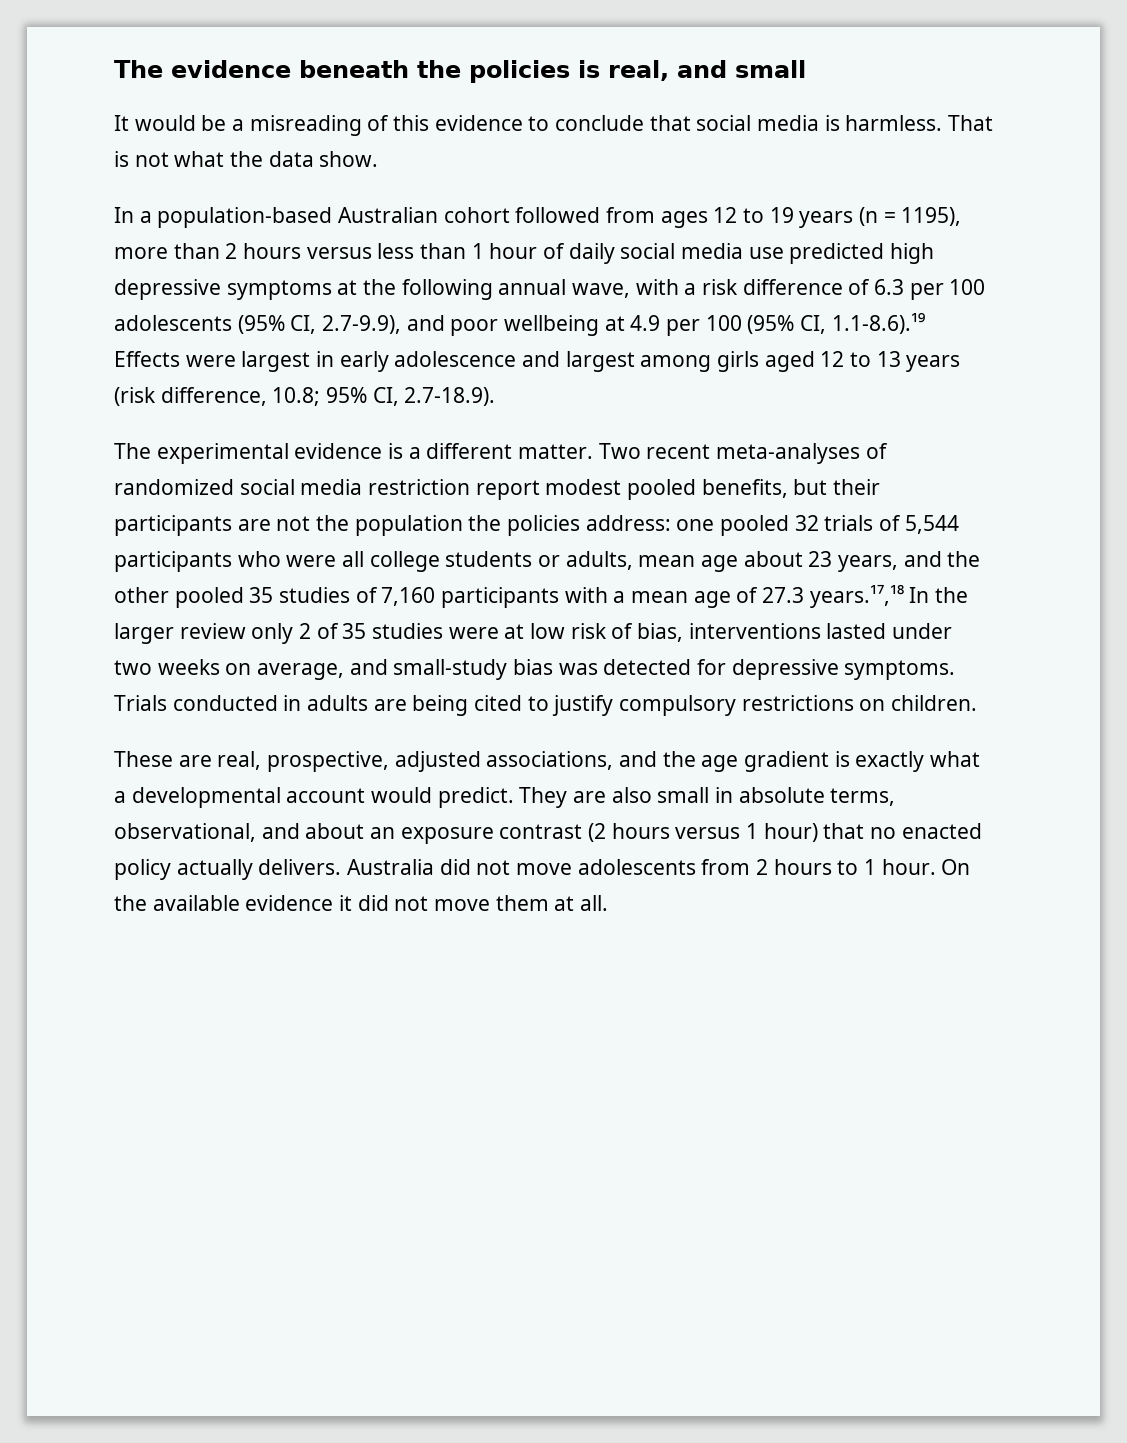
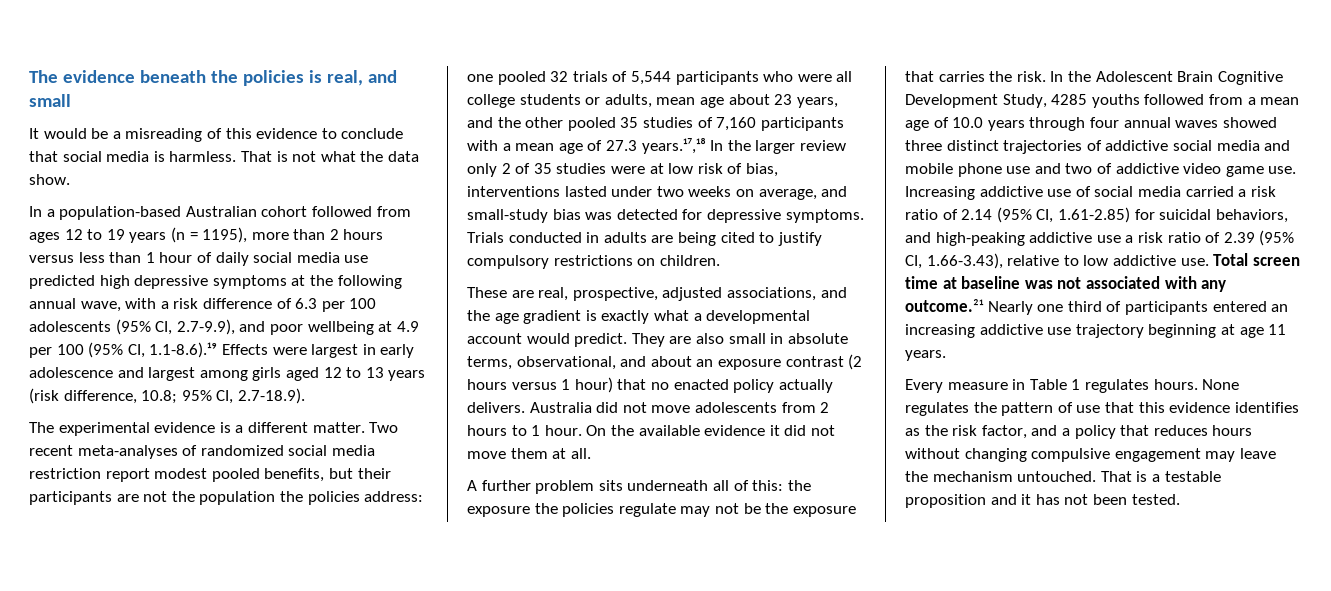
(609, 903) none -> [467,480,811,494] [467,503,856,517] [905,71,1283,85] [905,94,1300,108] [905,117,1277,131] [905,140,1291,154] [905,163,1297,177] [905,186,1276,200] [905,207,1288,223] [905,230,1295,246] [905,253,1300,269] [905,276,1227,292] [905,299,1289,315] [905,324,1287,338] [905,350,946,361] [905,379,1240,393] [905,402,1299,416] [905,425,1253,439] [905,448,1276,462] [905,471,1221,482] [905,494,1180,508] // A further problem sits underneath all of this: the exposure the policies regulate may not be the exposure that carries the risk. In the Adolescent Brain Cognitive Development Study, 4285 youths followed from a mean age of 10.0 years through four annual waves showed three distinct trajectories of addictive social media and mobile phone use and two of addictive video game use. Increasing addictive use of social media carried a risk ratio of 2.14 (95% CI, 1.61-2.85) for suicidal behaviors, and high-peaking addictive use a risk ratio of 2.39 (95% CI, 1.66-3.43), relative to low addictive use. Total screen time at baseline was not associated with any outcome.²¹ Nearly one third of participants entered an increasing addictive use trajectory beginning at age 11 years. // Every measure in Table 1 regulates hours. None regulates the pattern of use that this evidence identifies as the risk factor, and a policy that reduces hours without changing compulsive engagement may leave the mechanism untouched. That is a testable proposition and it has not been tested.

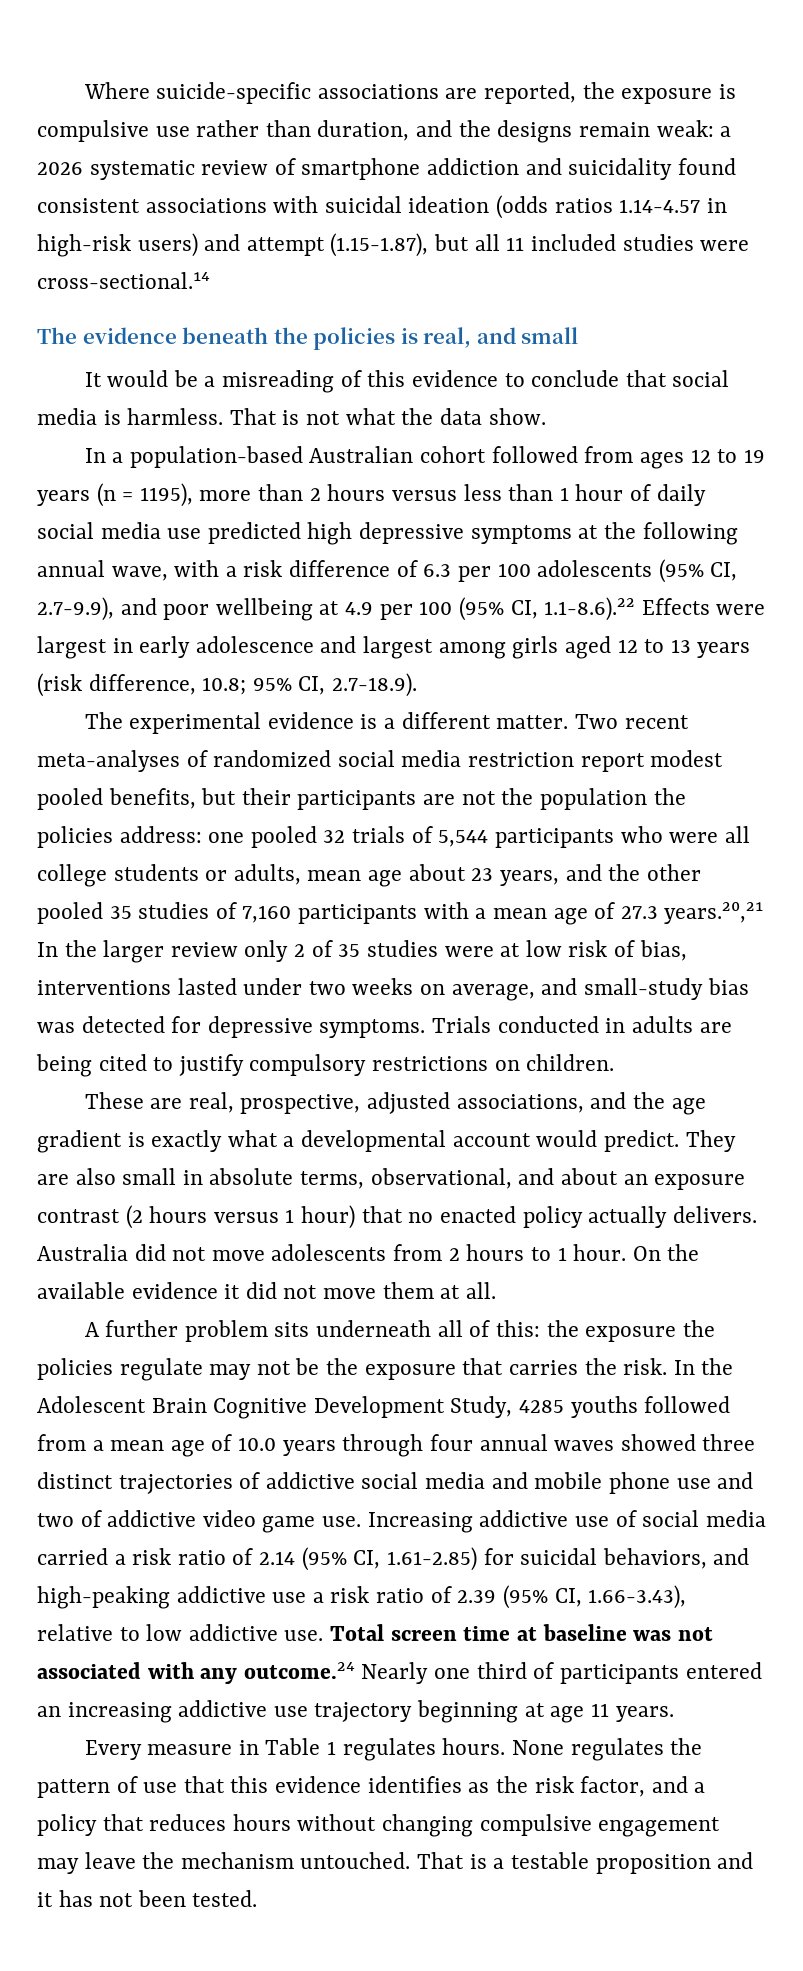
(29, 76) none -> [83,82,736,104] [37,120,732,143] [37,158,736,180] [37,195,727,219] [37,233,750,257] [37,272,210,289] Where suicide-specific associations are reported, the exposure is compulsive use rather than duration, and the designs remain weak: a 2026 systematic review of smartphone addiction and suicidality found consistent associations with suicidal ideation (odds ratios 1.14-4.57 in high-risk users) and attempt (1.15-1.87), but all 11 included studies were cross-sectional.¹⁴ //
[149,342,218,358] 1.1-8.6).¹⁹ -> [544,597,636,621] 1.1-8.6).²²
[641,138,706,154] years.¹⁷,¹⁸ -> [664,902,764,924] years.²⁰,²¹
[905,299,984,312] outcome.²¹ -> [243,1662,355,1679] outcome.²⁴

